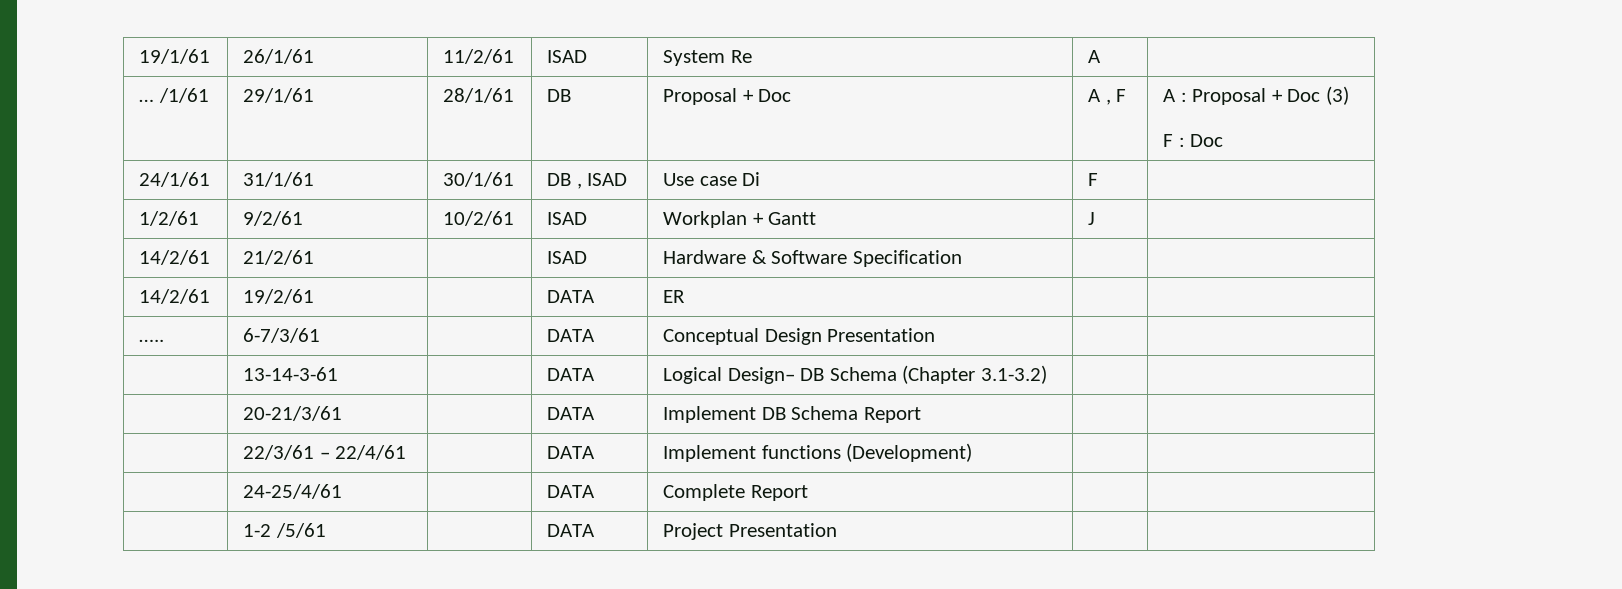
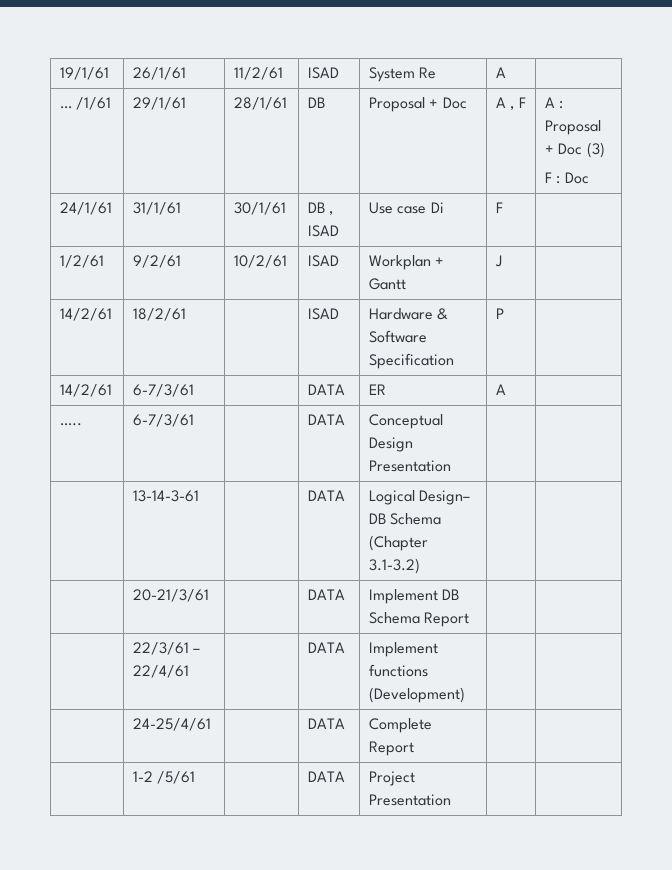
[243,250,315,265] 21/2/61 -> [133,308,187,321] 18/2/61
[139,289,211,304] [243,289,315,304] | // 14/2/61 | 19/2/61 -> [496,308,505,319] [60,384,113,397] [133,384,195,397] P | // 14/2/61 | 6-7/3/61
(686, 296) none -> [496,384,507,395] A

